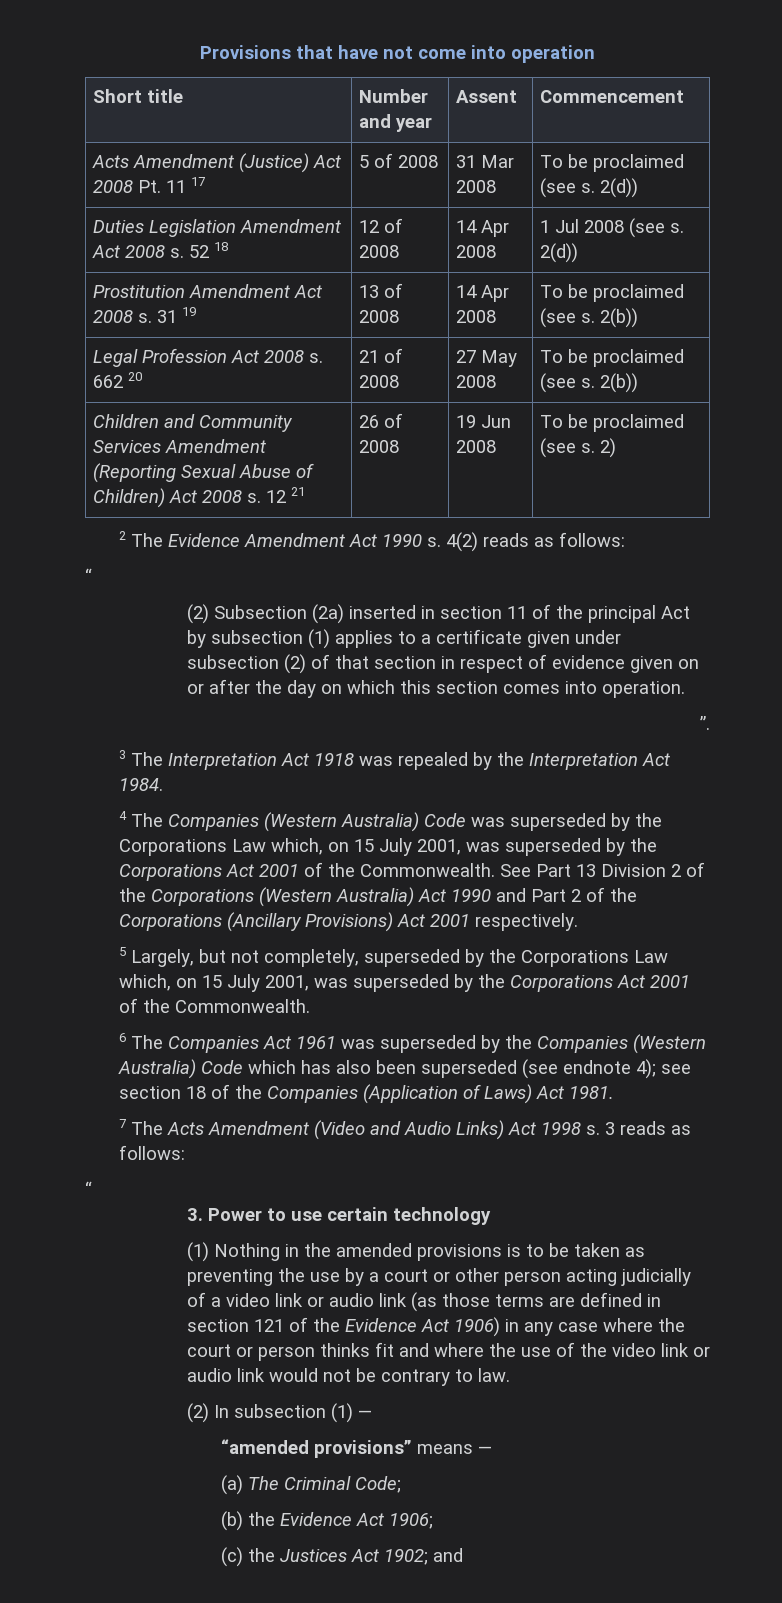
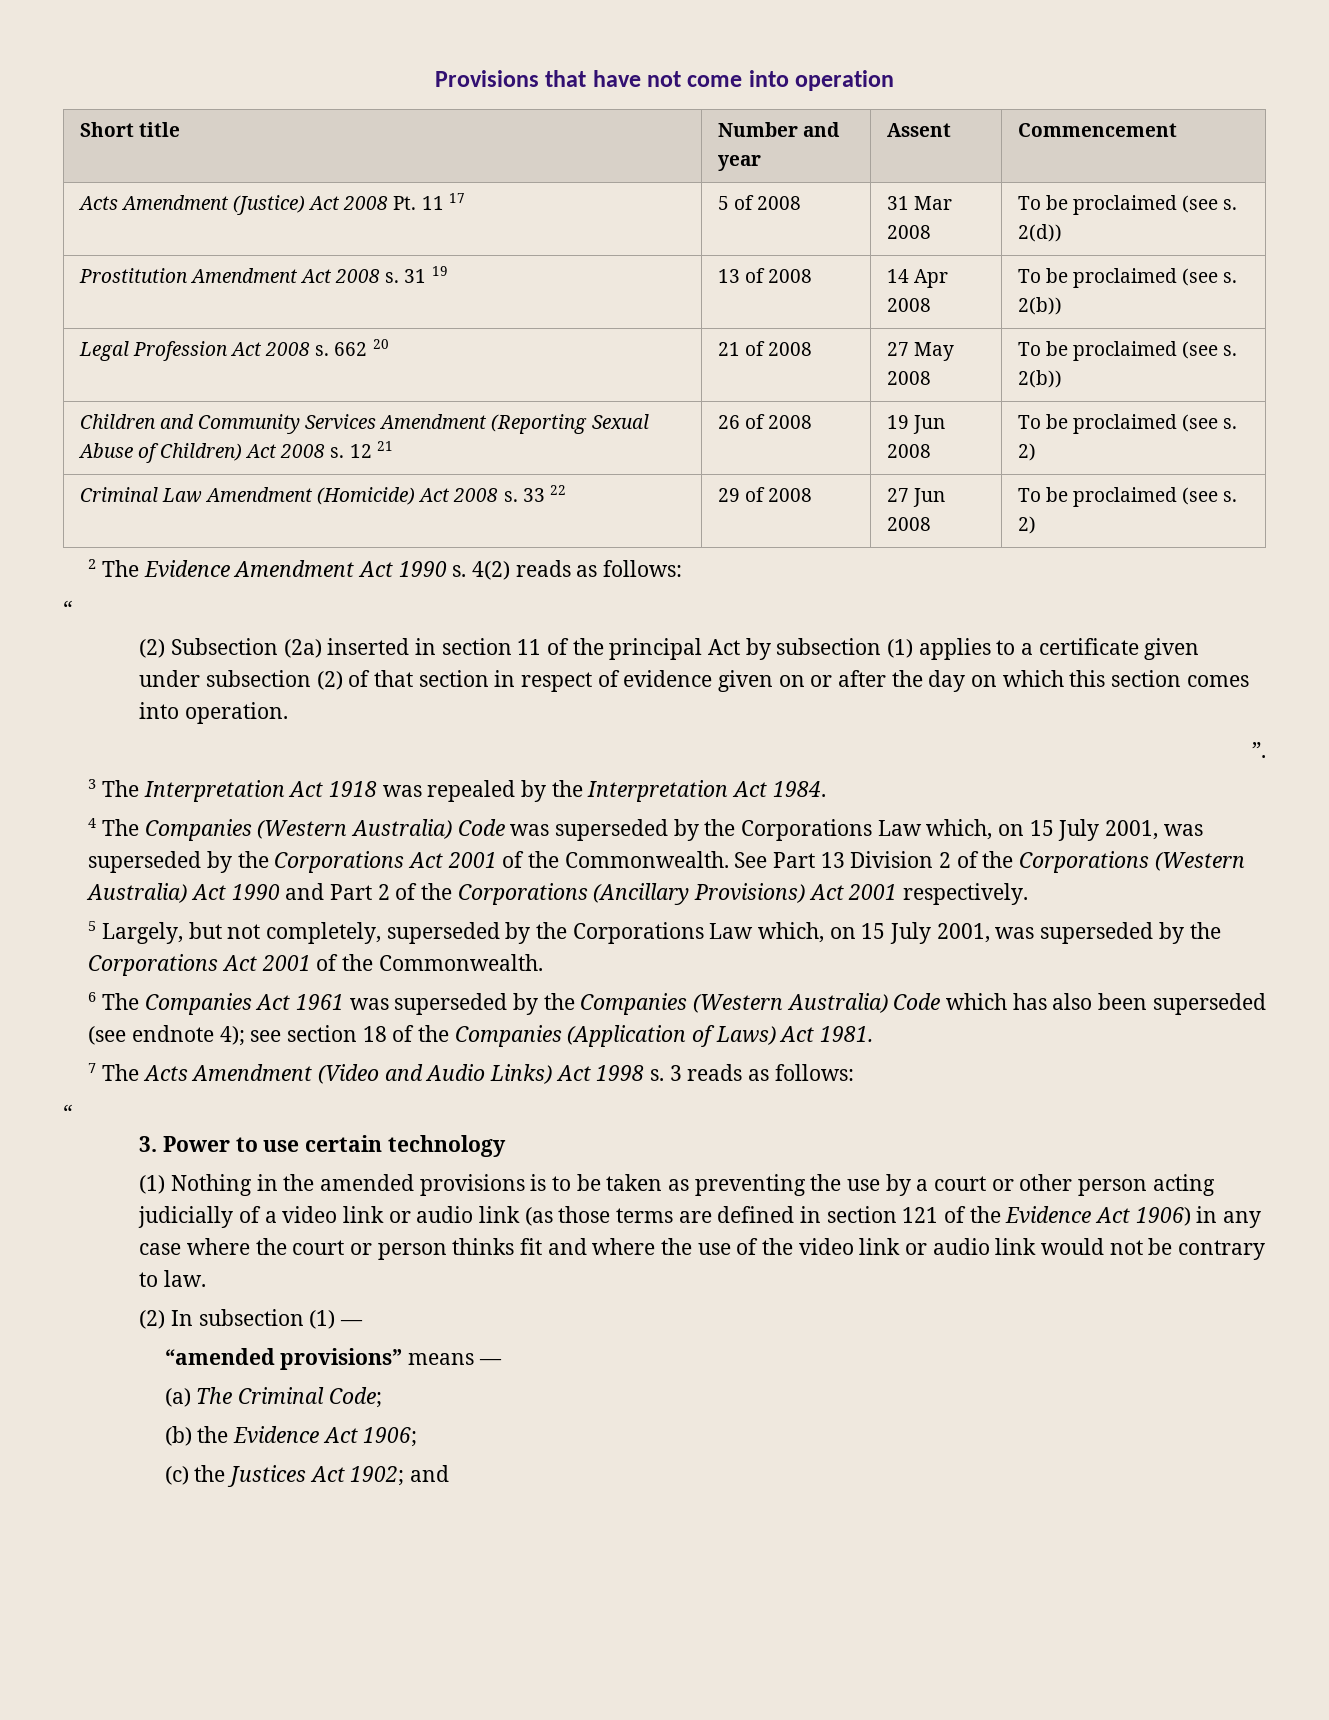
[92,219,341,237] [91,242,228,258] [358,218,403,233] [358,245,399,258] [455,220,509,237] [455,245,496,258] [539,218,684,238] [539,243,578,263] // Duties Legislation Amendment Act 2008 s. 52 18 | 12 of 2008 | 14 Apr 2008 | 1 Jul 2008 (see s. 2(d)) -> (1062, 233) none
(616, 448) none -> [79,485,566,505] [717,487,813,502] [886,488,945,507] [886,517,931,531] [1017,487,1238,507] [1017,516,1036,534] // Criminal Law Amendment (Homicide) Act 2008 s. 33 22 | 29 of 2008 | 27 Jun 2008 | To be proclaimed (see s. 2)

